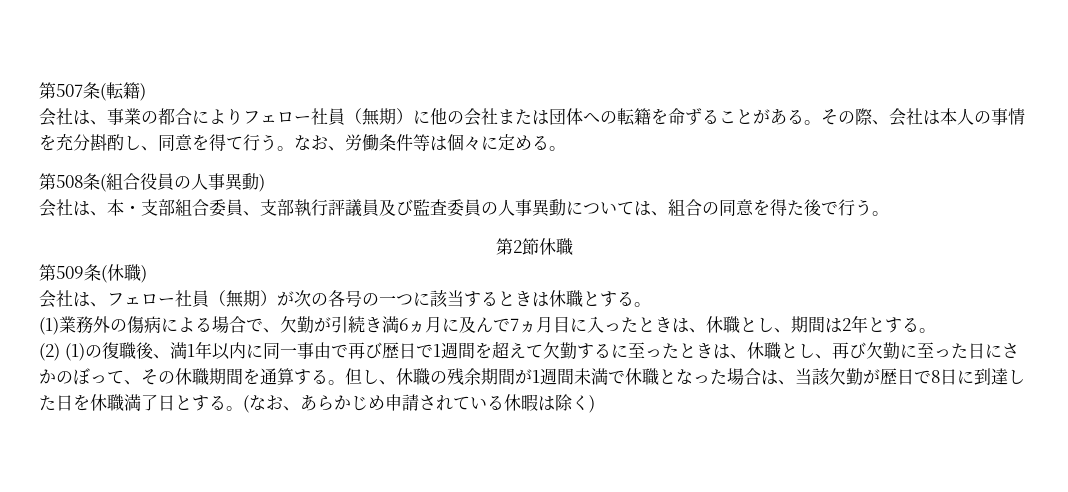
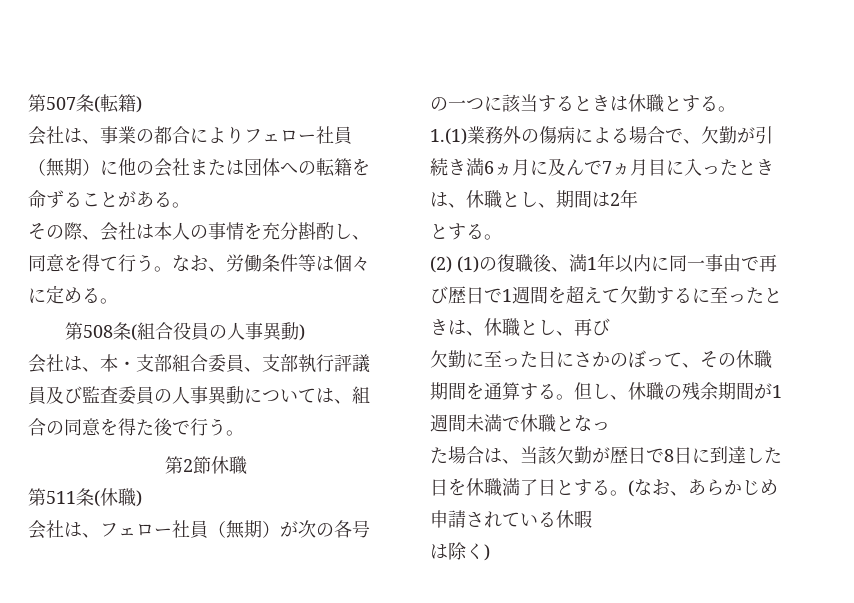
(821, 122) none -> (190, 205) //
[56,266,84,279] 509 -> [46,491,76,504] 511
[39,317,59,335] (1) -> [430,128,467,145] 1.(1)
(868, 324) none -> (638, 198) //
(866, 350) none -> (610, 327) //
(710, 379) none -> (610, 426) //
(538, 402) none -> (592, 519) //

